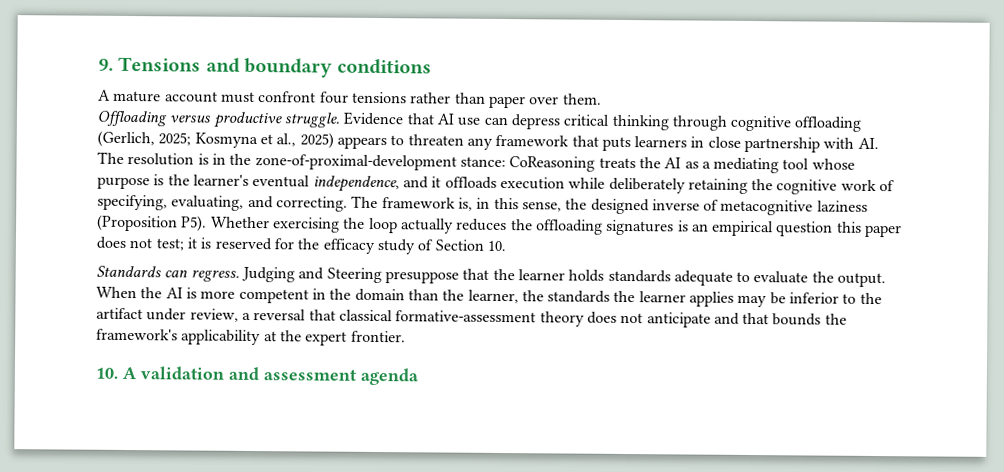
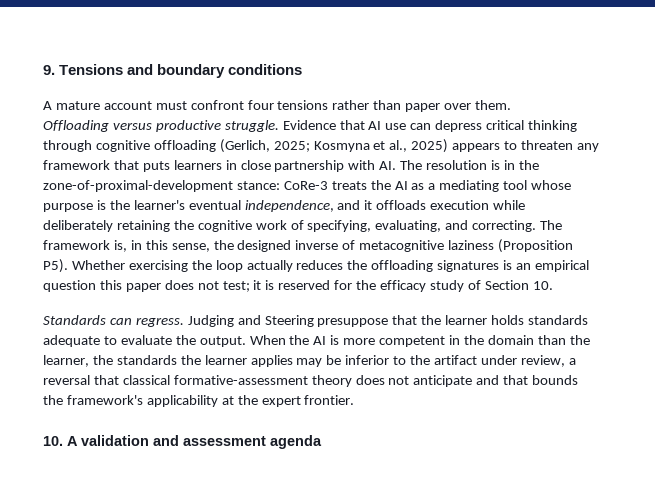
[509,156,596,172] CoReasoning -> [283,181,328,190] CoRe-3

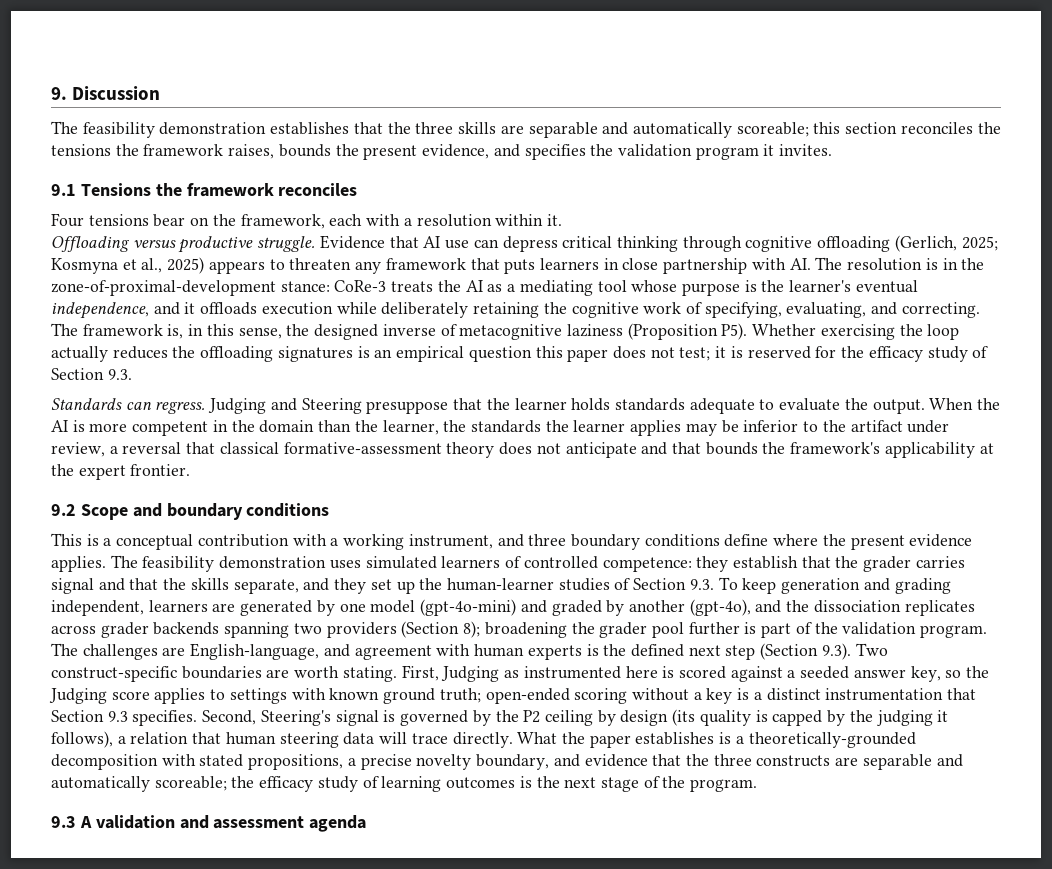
[59,64,303,78] [43,100,512,112] Tensions and boundary conditions // A mature account must confront four tensions rather than paper over them. -> [72,86,161,100] [51,121,1001,138] [51,144,833,160] [51,183,358,197] [51,213,562,229] Discussion // The feasibility demonstration establishes that the three skills are separable and automatically scoreable; this section reconciles the tensions the framework raises, bounds the present evidence, and specifies the validation program it invites. // 9.1 Tensions the framework reconciles // Four tensions bear on the framework, each with a resolution within it.
[532,281,553,290] 10. -> [107,369,132,380] 9.3.
[43,436,63,446] 10. -> [51,503,330,520] [51,533,973,550] [51,555,965,572] [51,577,951,594] [51,599,975,616] [51,621,988,638] [51,643,888,660] [51,665,990,682] [49,688,977,704] [51,709,949,726] [51,731,916,748] [51,754,963,770] [51,776,758,792] [51,816,76,828] 9.2 Scope and boundary conditions // This is a conceptual contribution with a working instrument, and three boundary conditions define where the present evidence applies. The feasibility demonstration uses simulated learners of controlled competence: they establish that the grader carries signal and that the skills separate, and they set up the human-learner studies of Section 9.3. To keep generation and grading independent, learners are generated by one model (gpt-4o-mini) and graded by another (gpt-4o), and the dissociation replicates across grader backends spanning two providers (Section 8); broadening the grader pool further is part of the validation program. The challenges are English-language, and agreement with human experts is the defined next step (Section 9.3). Two construct-specific boundaries are worth stating. First, Judging as instrumented here is scored against a seeded answer key, so the Judging score applies to settings with known ground truth; open-ended scoring without a key is a distinct instrumentation that Section 9.3 specifies. Second, Steering's signal is governed by the P2 ceiling by design (its quality is capped by the judging it follows), a relation that human steering data will trace directly. What the paper establishes is a theoretically-grounded decomposition with stated propositions, a precise novelty boundary, and evidence that the three constructs are separable and automatically scoreable; the efficacy study of learning outcomes is the next stage of the program. // 9.3

